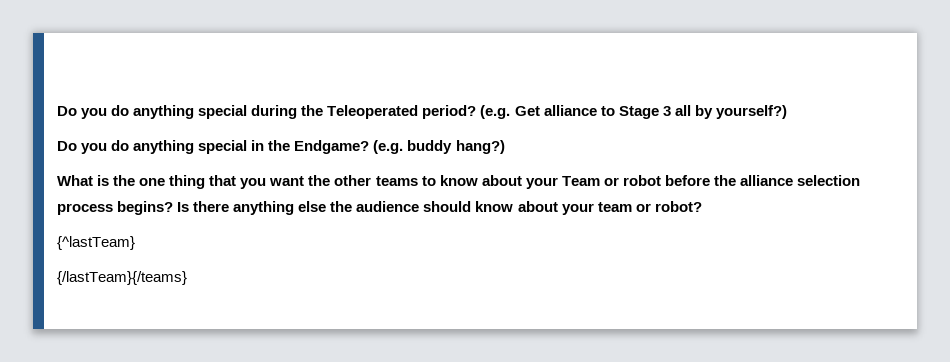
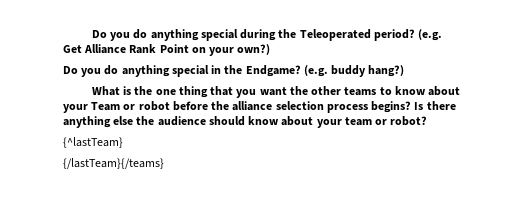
[543,105,787,119] alliance to Stage 3 all by yourself?) -> [84,44,271,56] Alliance Rank Point on your own?)

